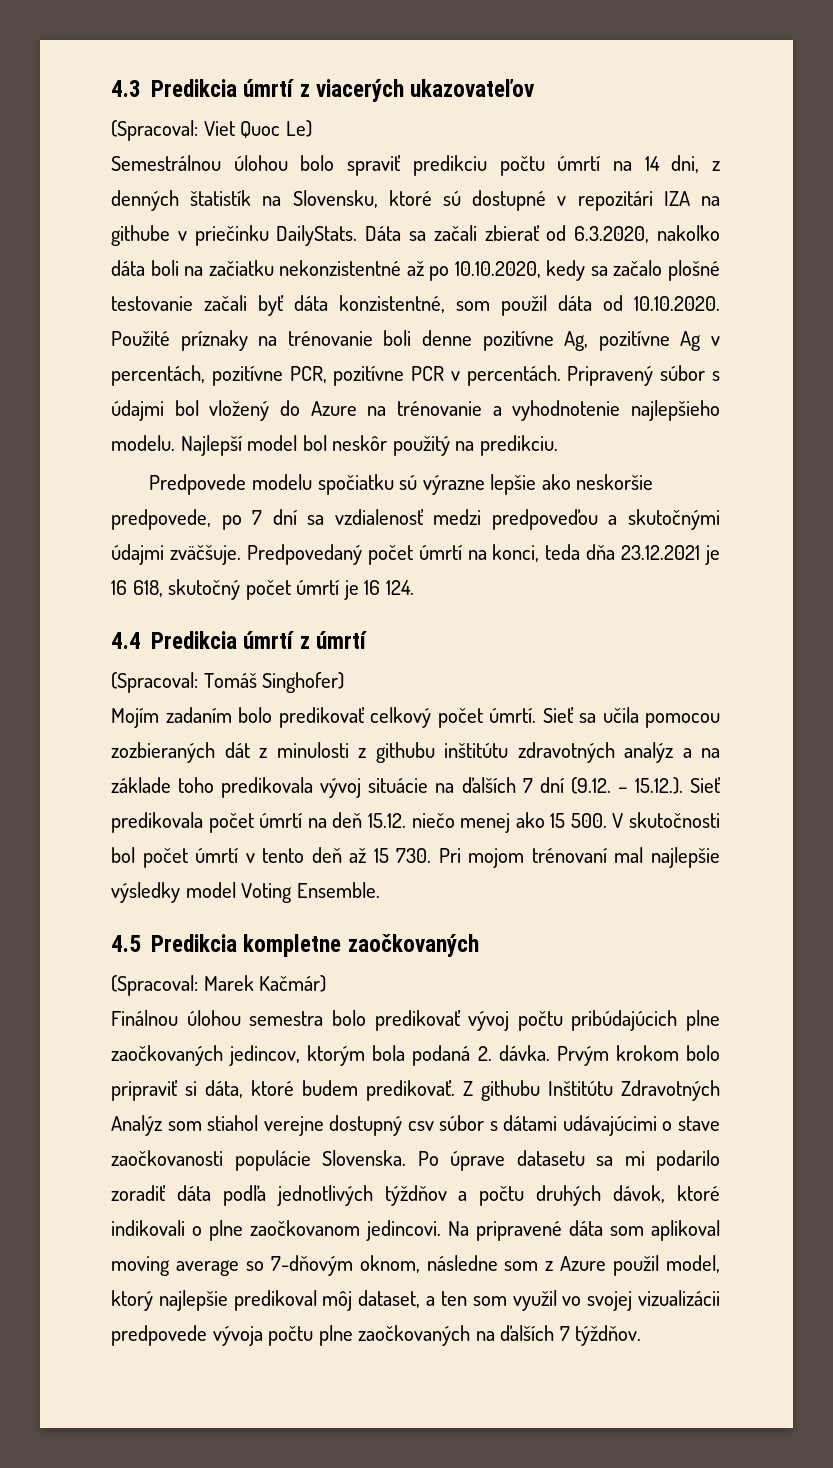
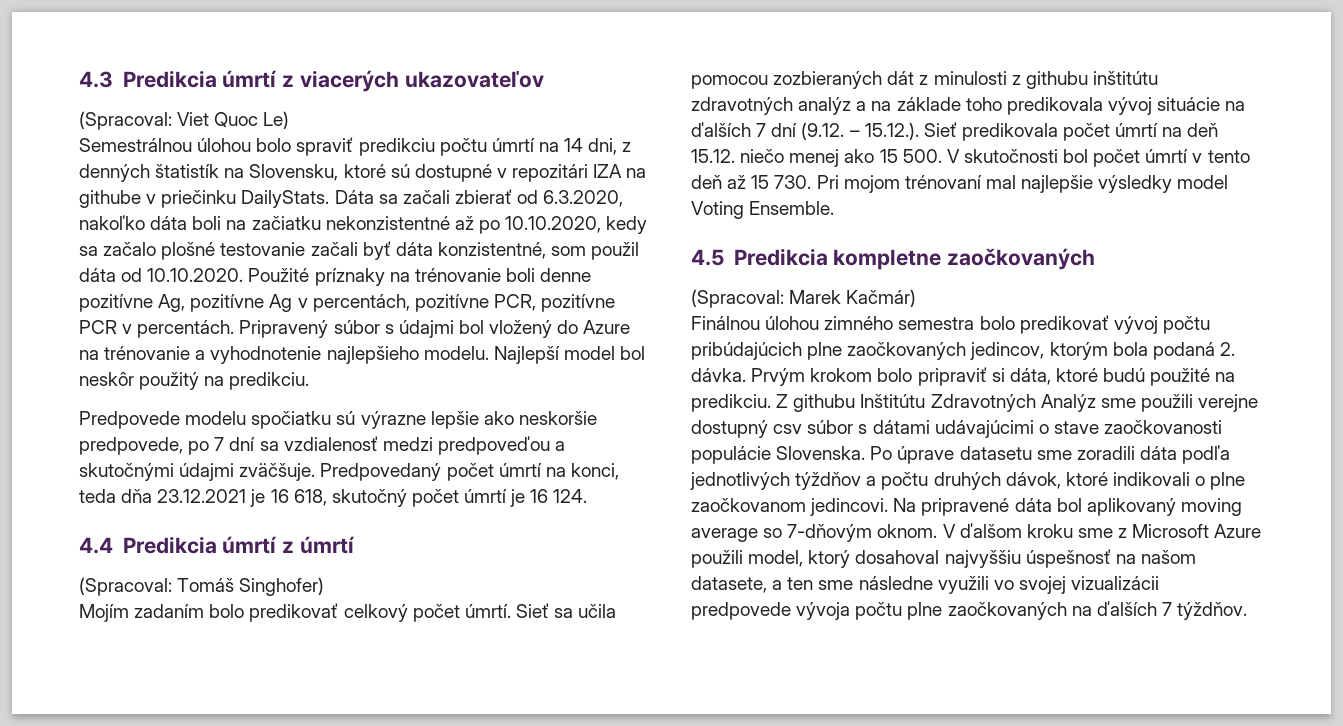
(241, 1018) none -> [824,316,894,330] zimného
[302,1080,455,1101] budem predikovať. -> [1103,368,1236,386] [691,394,771,412] budú použité na predikciu.
[167,1115,259,1131] som stiahol -> [1100,394,1193,412] sme použili
[596,1150,720,1171] [111,1185,166,1201] sa mi podarilo zoradiť -> [1036,446,1135,460] sme zoradili
[610,1220,720,1241] som aplikoval -> [1056,498,1176,516] bol aplikovaný
[359,1255,720,1276] [111,1290,557,1311] oknom, následne som z Azure použil model, ktorý najlepšie predikoval môj dataset, a ten som využil -> [877,523,1262,538] [691,549,1196,568] [691,576,989,594] oknom. V ďalšom kroku sme z Microsoft Azure použili model, ktorý dosahoval najvyššiu úspešnosť na našom datasete, a ten sme následne využili

